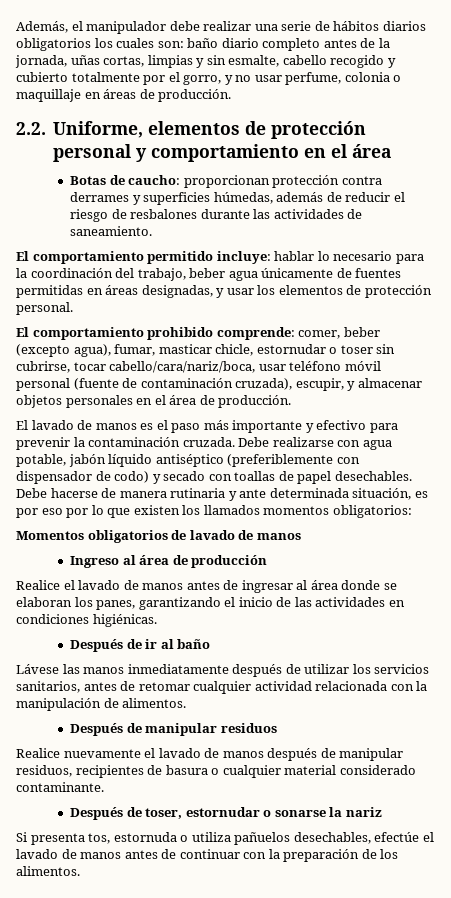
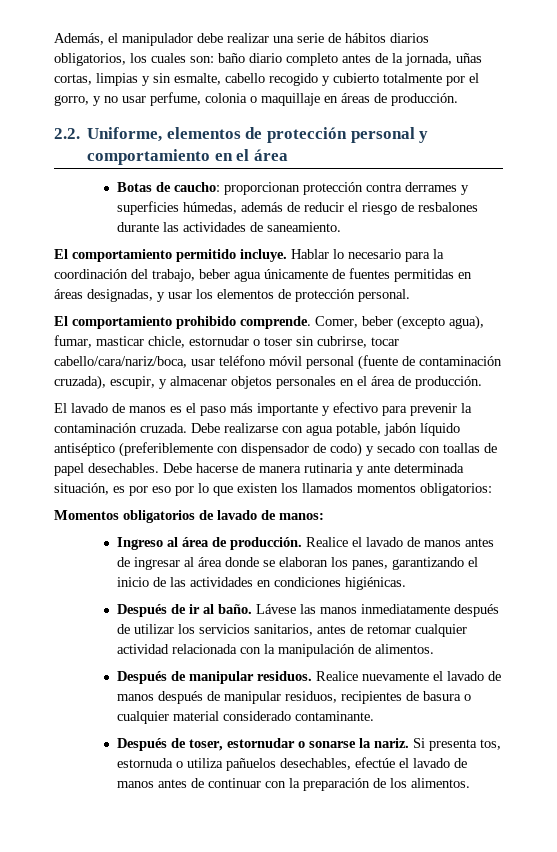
[16,38,91,51] obligatorios -> [54,53,126,66] obligatorios,
[216,251,315,264] incluye: hablar -> [240,249,329,262] incluye. Hablar
[216,327,341,340] comprende: comer, -> [240,316,358,329] comprende. Comer,
[256,533,301,540] manos -> [279,513,324,520] manos:
[191,555,268,568] producción // -> [230,537,303,550] producción.
[177,639,211,649] baño // -> [218,604,253,614] baño.
[220,723,277,733] residuos // -> [257,671,313,681] residuos.
[345,807,382,817] nariz // -> [374,738,410,748] nariz.

